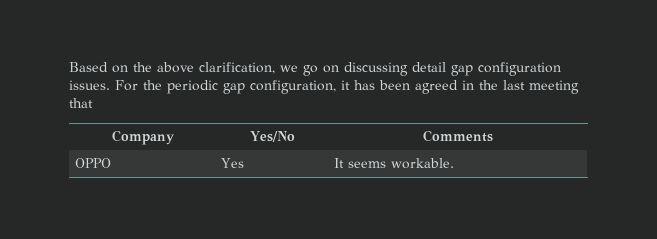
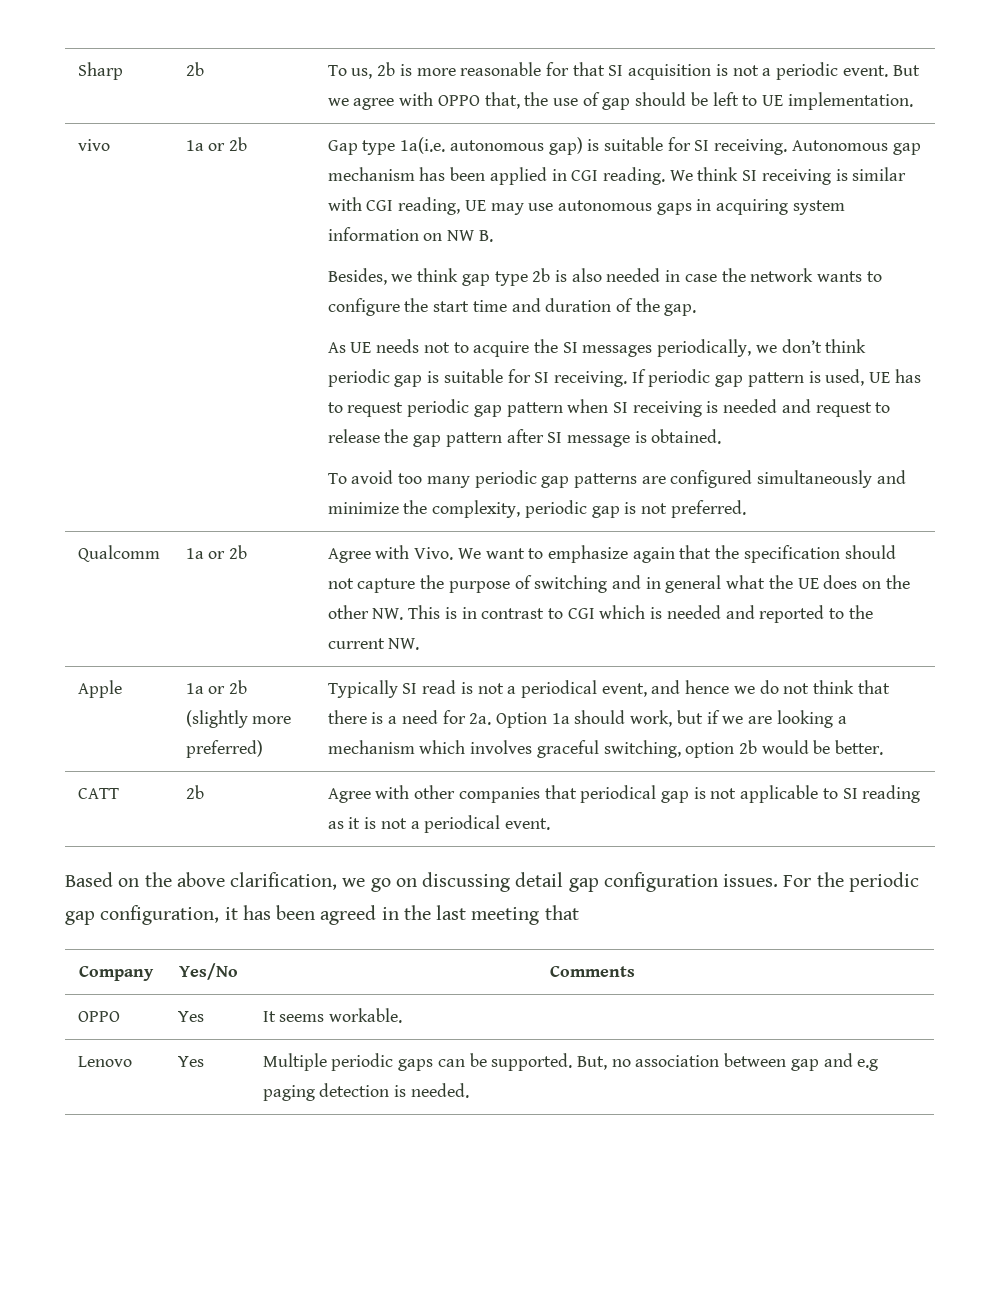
(69, 67) none -> [77,62,123,80] [185,62,204,76] [327,62,920,80] [327,92,913,110] [77,139,110,151] [185,137,248,151] [327,137,921,155] [327,167,907,185] [327,197,845,215] [327,227,493,242] [327,268,882,286] [327,298,697,316] [327,339,867,357] [327,369,921,387] [327,399,891,417] [327,429,722,447] [327,470,906,488] [327,500,746,518] [77,545,160,562] [185,545,248,559] [327,545,896,563] [327,575,910,593] [327,605,873,623] [327,638,420,650] [77,680,122,698] [185,680,248,694] [185,710,292,728] [185,740,263,758] [327,680,890,698] [327,710,847,728] [327,740,884,758] [77,788,119,799] [185,785,204,799] [327,785,921,803] [327,815,551,833] Sharp | 2b | To us, 2b is more reasonable for that SI acquisition is not a periodic event. But we agree with OPPO that, the use of gap should be left to UE implementation. // vivo | 1a or 2b | Gap type 1a(i.e. autonomous gap) is suitable for SI receiving. Autonomous gap mechanism has been applied in CGI reading. We think SI receiving is similar with CGI reading, UE may use autonomous gaps in acquiring system information on NW B. // Besides, we think gap type 2b is also needed in case the network wants to configure the start time and duration of the gap. // As UE needs not to acquire the SI messages periodically, we don’t think periodic gap is suitable for SI receiving. If periodic gap pattern is used, UE has to request periodic gap pattern when SI receiving is needed and request to release the gap pattern after SI message is obtained. // To avoid too many periodic gap patterns are configured simultaneously and minimize the complexity, periodic gap is not preferred. // Qualcomm | 1a or 2b | Agree with Vivo. We want to emphasize again that the specification should not capture the purpose of switching and in general what the UE does on the other NW. This is in contrast to CGI which is needed and reported to the current NW. // Apple | 1a or 2b (slightly more preferred) | Typically SI read is not a periodical event, and hence we do not think that there is a need for 2a. Option 1a should work, but if we are looking a mechanism which involves graceful switching, option 2b would be better. // CATT | 2b | Agree with other companies that periodical gap is not applicable to SI reading as it is not a periodical event. //
(454, 163) none -> [77,1056,132,1067] [177,1056,204,1067] [262,1053,879,1071] [262,1083,469,1101] // Lenovo | Yes | Multiple periodic gaps can be supported. But, no association between gap and e.g paging detection is needed.

